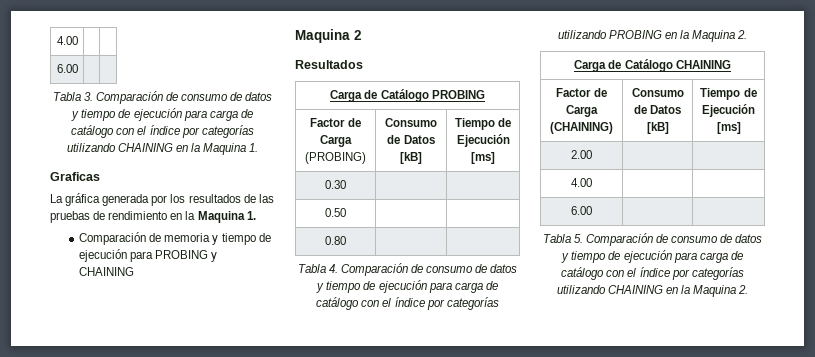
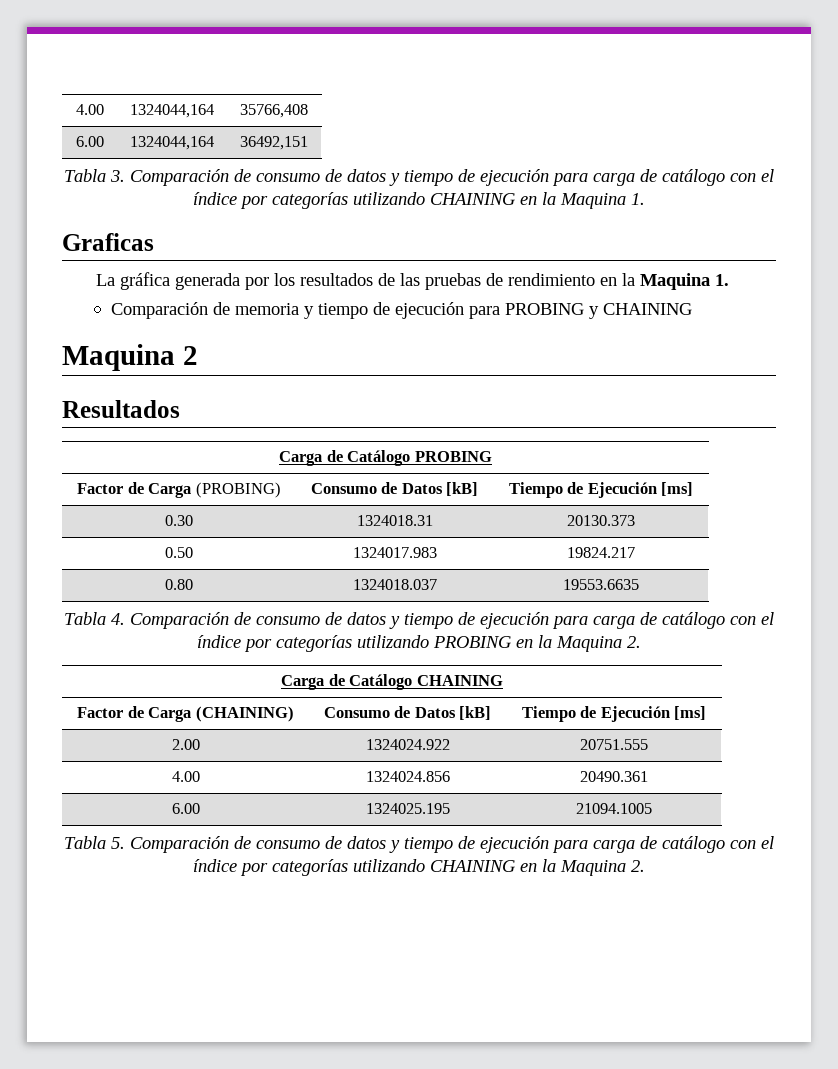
[56,36,78,45] [56,64,78,73] 4.00 | | // 6.00 | | -> [75,104,104,115] [129,104,214,118] [240,104,308,118] [75,136,104,147] [129,136,214,150] [240,136,308,150] 4.00 | 1324044,164 | 35766,408 // 6.00 | 1324044,164 | 36492,151
(346, 184) | -> [356,515,433,526] [567,515,635,526] 1324018.31 | 20130.373
(346, 212) | -> [352,547,437,558] [567,547,635,558] 1324017.983 | 19824.217
(346, 240) | -> [352,579,437,590] [563,579,639,590] 1324018.037 | 19553.6635
[571,178,592,187] [571,206,592,215] | // 4.00 | | // 6.00 | | -> [365,739,450,750] [580,739,648,750] [171,771,200,782] [365,771,450,782] [580,771,648,782] [171,803,200,814] [365,803,450,814] [576,803,652,814] 1324024.922 | 20751.555 // 4.00 | 1324024.856 | 20490.361 // 6.00 | 1324025.195 | 21094.1005

